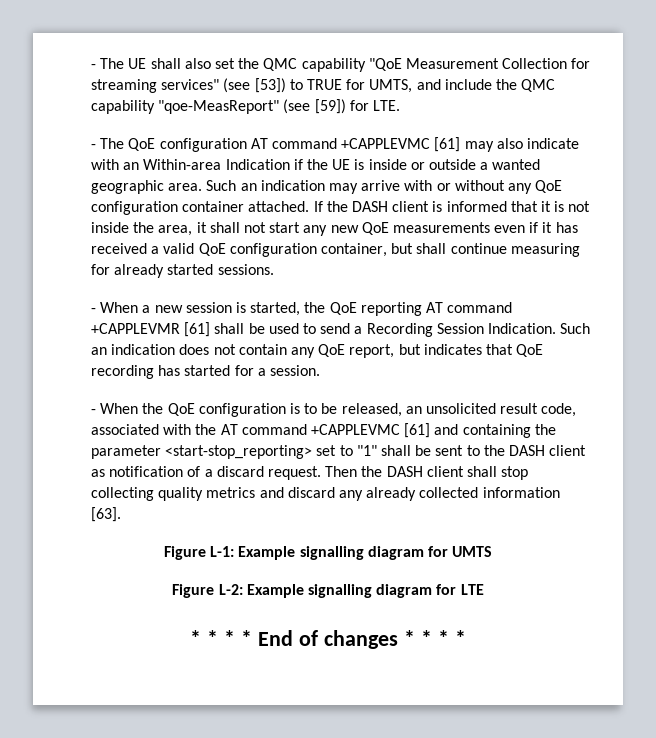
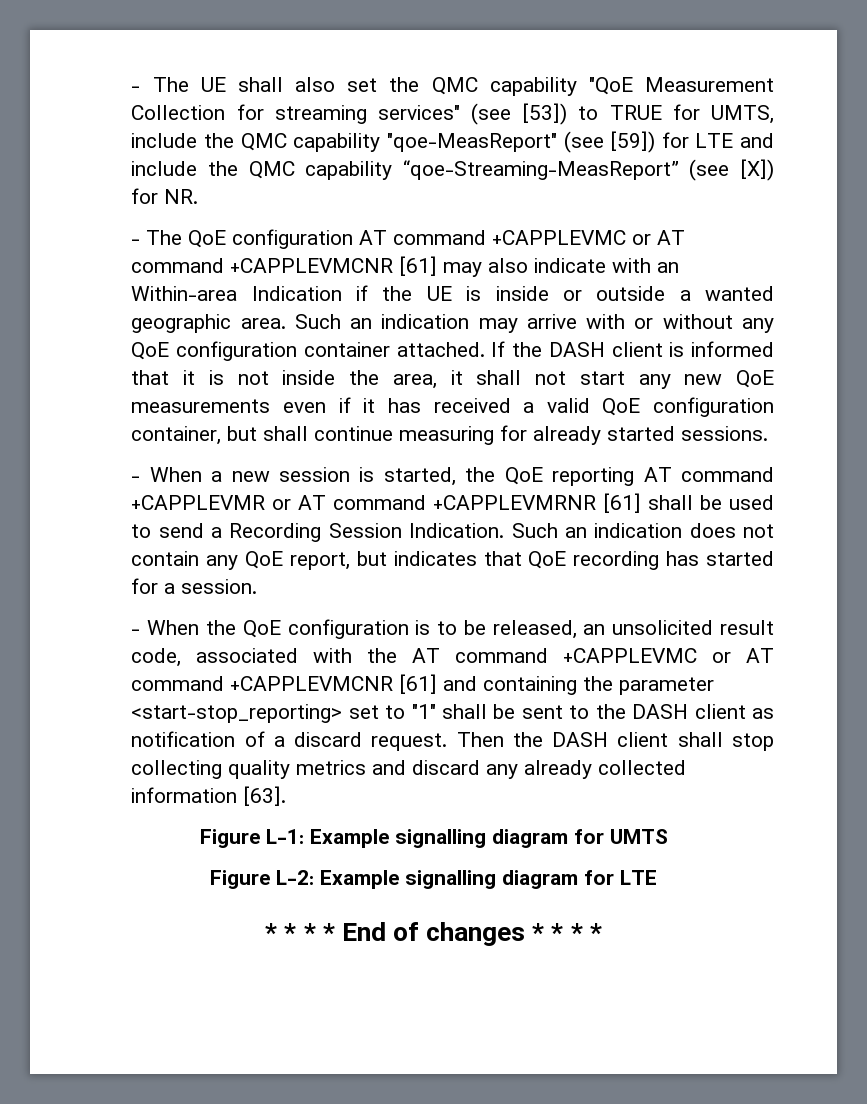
[416,79,441,90] and -> (774, 114) none
[372,100,400,111] LTE. -> [695,133,774,148] [131,159,774,181] [131,188,199,204] LTE and include the QMC capability “qoe-Streaming-MeasReport” (see [X]) for NR.
(431, 143) none -> [632,230,686,245] [131,258,394,273] or AT command +CAPPLEVMCNR
(181, 328) none -> [272,495,597,510] or AT command +CAPPLEVMRNR
(400, 429) none -> [712,648,774,663] [131,676,394,691] or AT command +CAPPLEVMCNR

